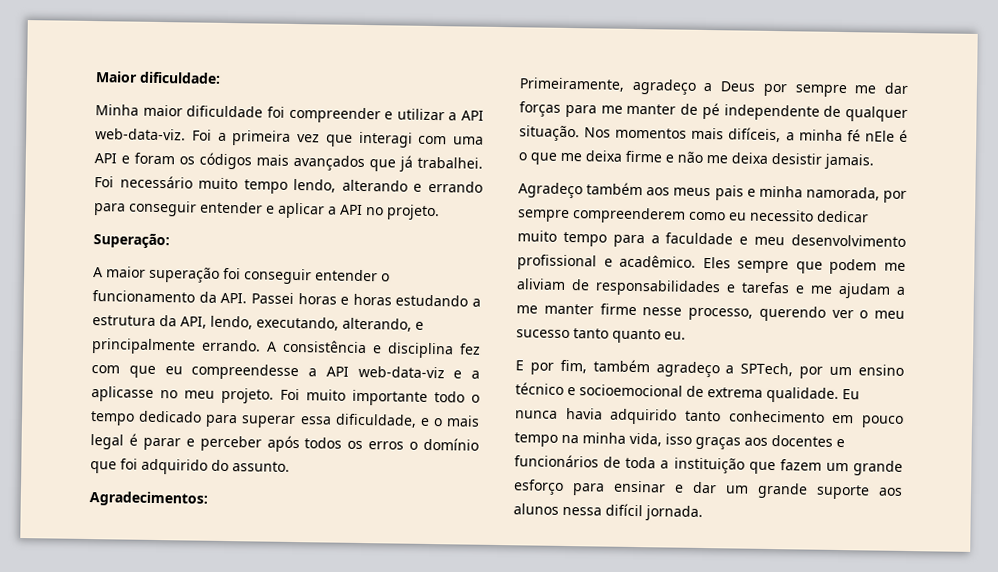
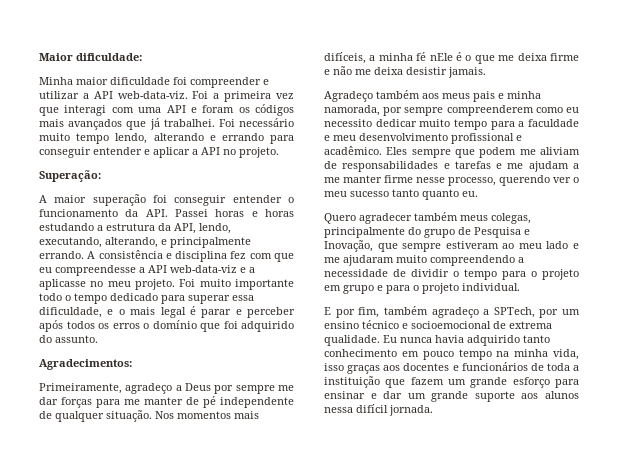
(686, 335) none -> [324,212,531,224] [324,227,530,238] [324,240,579,252] [324,255,524,266] [324,269,579,280] [324,283,520,294] // Quero agradecer também meus colegas, principalmente do grupo de Pesquisa e Inovação, que sempre estiveram ao meu lado e me ajudaram muito compreendendo a necessidade de dividir o tempo para o projeto em grupo e para o projeto individual.

